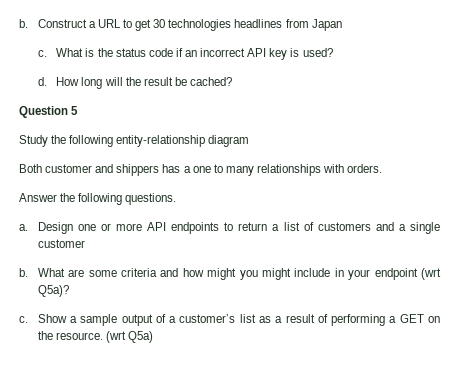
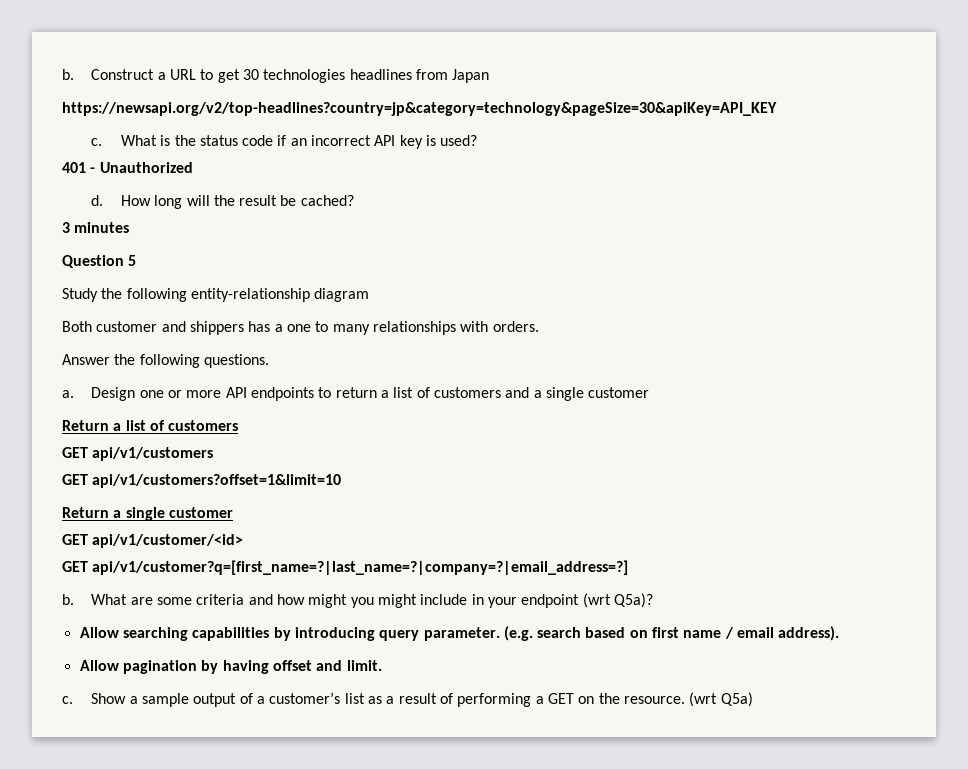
(342, 25) none -> [62,102,777,116] // https://newsapi.org/v2/top-headlines?country=jp&category=technology&pageSize=30&apiKey=API_KEY
(333, 52) none -> [62,162,193,173] // 401 - Unauthorized
(232, 81) none -> [62,222,130,233] // 3 minutes
(85, 243) none -> [62,420,239,431] [62,447,214,461] [62,474,342,488] [62,507,233,521] [62,534,244,548] [62,560,629,575] // Return a list of customers // GET api/v1/customers // GET api/v1/customers?offset=1&limit=10 // Return a single customer // GET api/v1/customer/<id> // GET api/v1/customer?q=[first_name=?|last_name=?|company=?|email_address=?]
(69, 291) none -> [79,626,840,641] [79,660,382,674] // Allow searching capabilities by introducing query parameter. (e.g. search based on first name / email address). // Allow pagination by having offset and limit.

